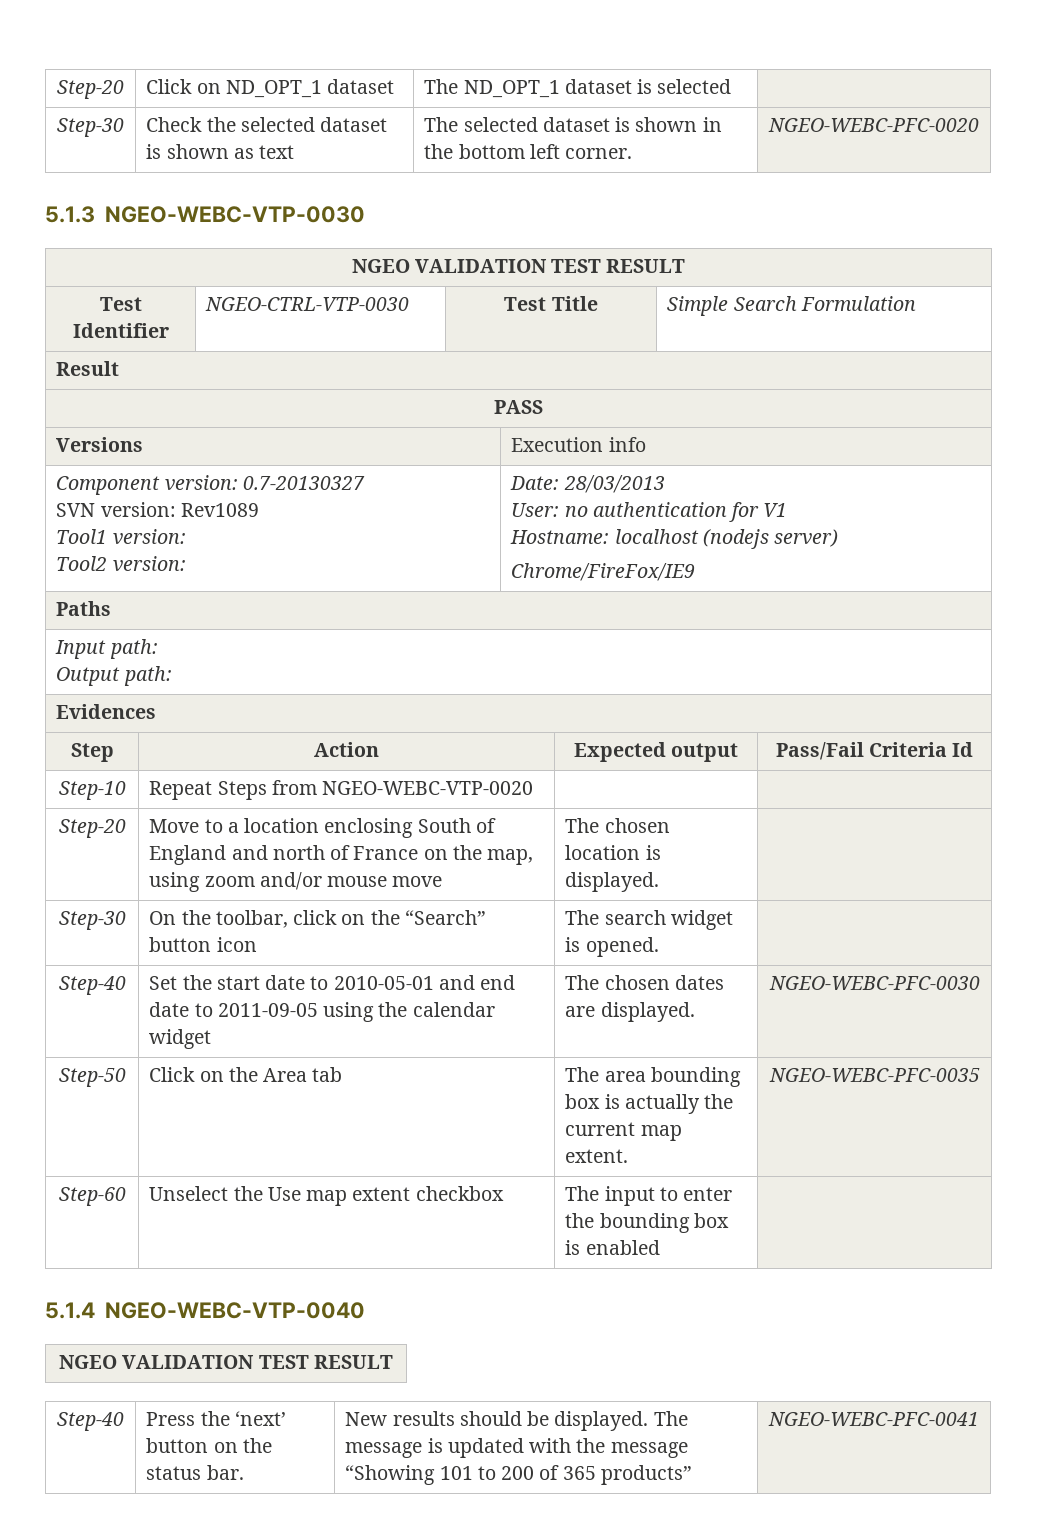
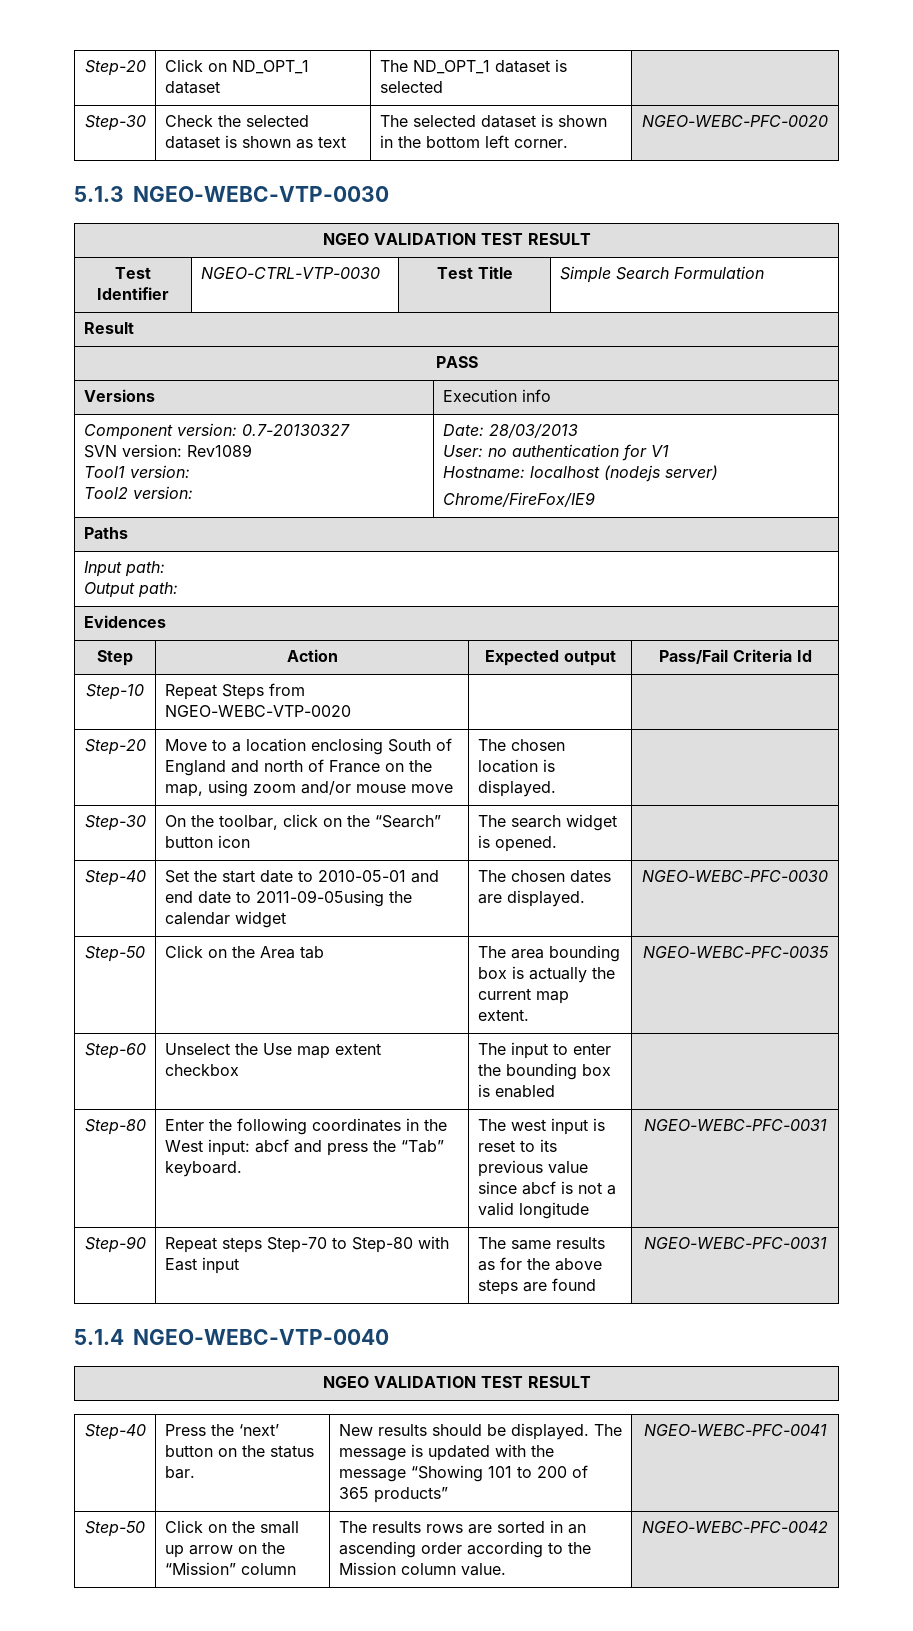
[217,1002,375,1022] 2011-09-05 using -> [255,890,384,907] 2011-09-05using
(660, 1247) none -> [84,1119,146,1135] [164,1118,447,1135] [164,1139,444,1156] [164,1161,242,1177] [477,1118,605,1135] [477,1139,557,1152] [477,1160,588,1177] [477,1181,616,1195] [477,1202,589,1219] [643,1119,827,1131] [84,1236,146,1253] [164,1236,449,1253] [164,1257,239,1274] [477,1237,605,1250] [477,1257,602,1271] [477,1278,596,1295] [643,1237,827,1249] // Step-80 | Enter the following coordinates in the West input: abcf and press the “Tab” keyboard. | The west input is reset to its previous value since abcf is not a valid longitude | NGEO-WEBC-PFC-0031 // Step-90 | Repeat steps Step-70 to Step-80 with East input | The same results as for the above steps are found | NGEO-WEBC-PFC-0031
(979, 1419) none -> [85,1521,145,1537] [164,1520,299,1534] [164,1542,285,1558] [164,1562,296,1575] [338,1520,586,1534] [338,1541,591,1558] [338,1562,506,1576] [642,1521,828,1533] // Step-50 | Click on the small up arrow on the “Mission” column | The results rows are sorted in an ascending order according to the Mission column value. | NGEO-WEBC-PFC-0042

